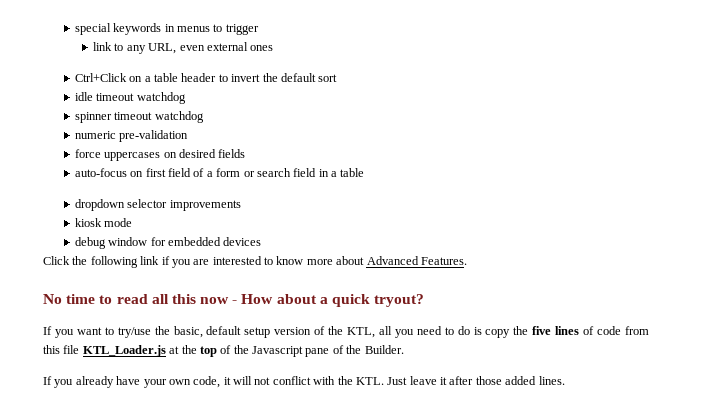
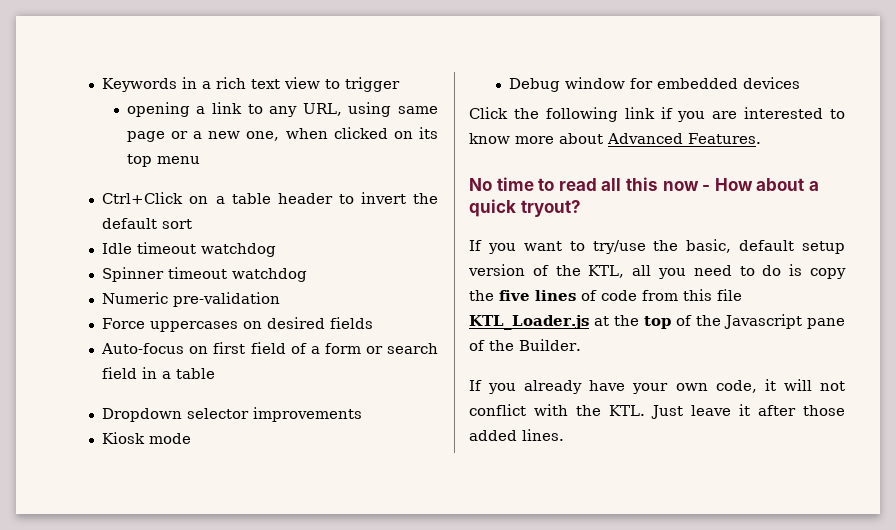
[74,23,211,35] special keywords in menus -> [102,77,321,92] Keywords in a rich text view
(259, 29) none -> [126,102,206,117] opening a
[179,42,274,51] even external ones -> [348,102,439,117] [126,127,439,142] [126,154,200,167] using same page or a new one, when clicked on its top menu
[74,92,186,104] [74,111,204,123] [74,131,116,139] idle timeout watchdog // spinner timeout watchdog // numeric -> [102,242,277,257] [102,267,308,282] [102,292,169,304] Idle timeout watchdog // Spinner timeout watchdog // Numeric
[74,149,101,158] force -> [102,318,146,329] Force
[74,168,127,177] auto-focus -> [101,343,185,354] Auto-focus
[74,199,125,211] dropdown -> [102,408,183,422] Dropdown
[74,218,102,227] kiosk -> [102,432,146,444] Kiosk
[74,237,106,249] debug -> [509,78,561,92] Debug

